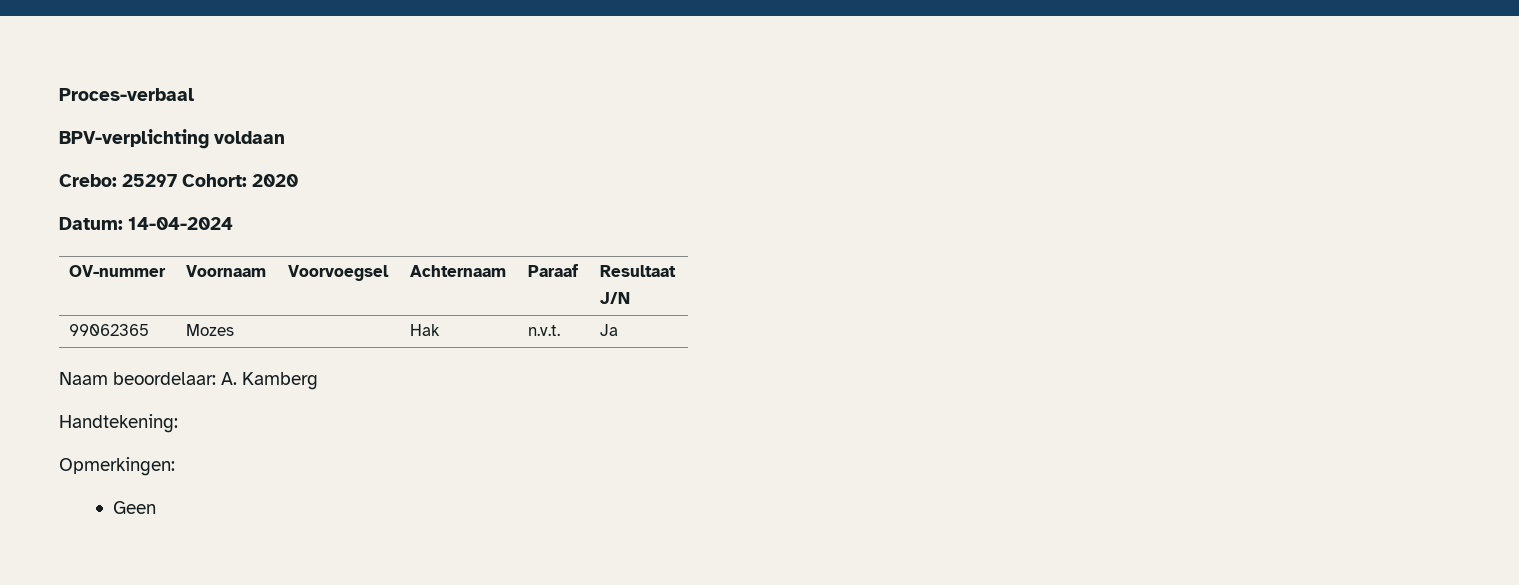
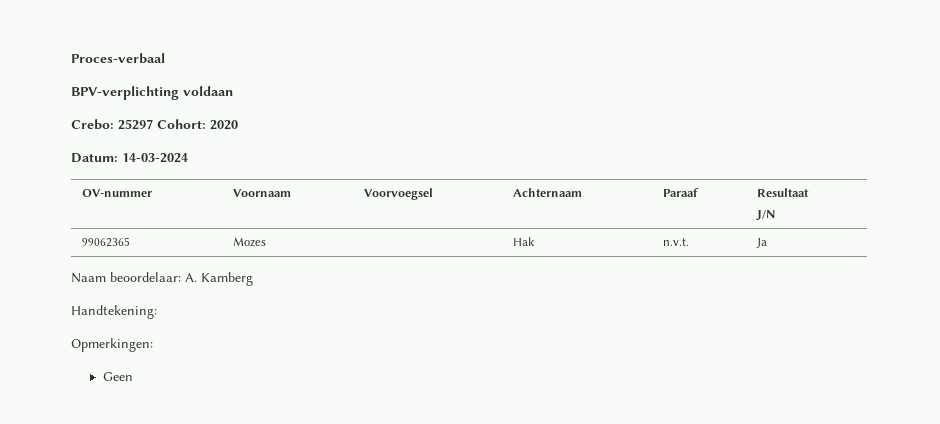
[128,217,234,230] 14-04-2024 -> [122,153,188,163] 14-03-2024

